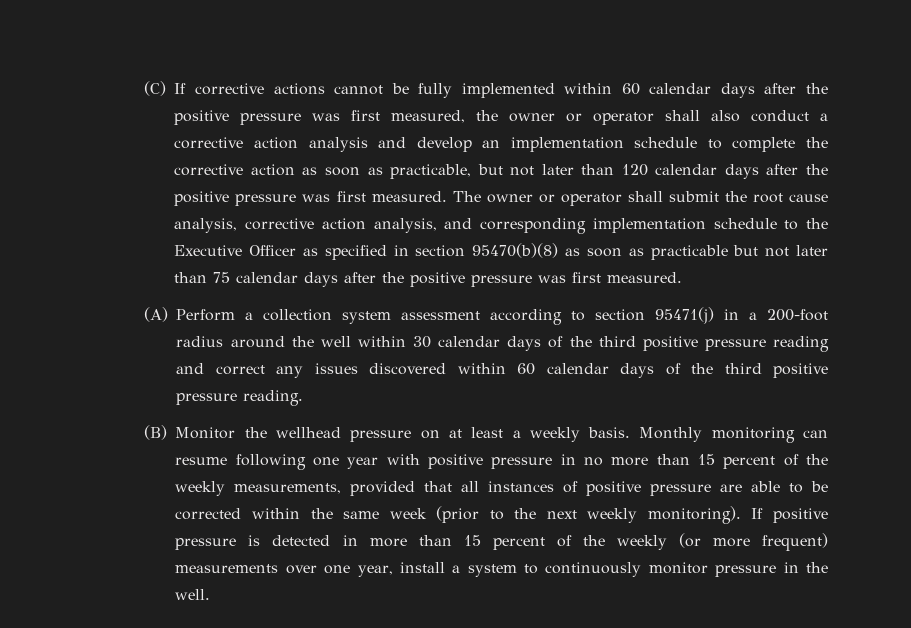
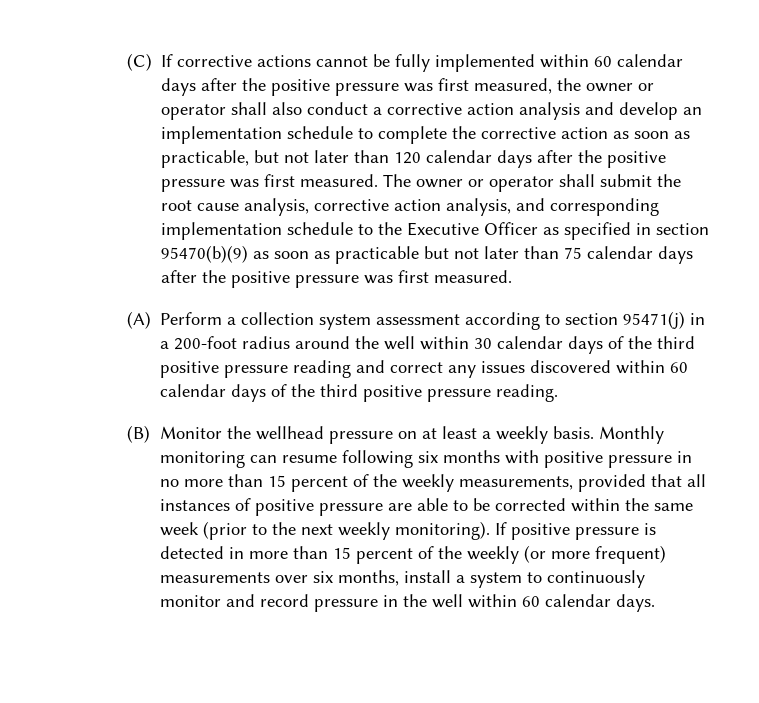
[472,243,559,258] 95470(b)(8) -> [161,245,249,263] 95470(b)(9)
[313,457,379,469] one year -> [418,450,501,463] six months
[324,565,393,577] one year, -> [313,570,400,586] six months,
(708, 568) none -> [226,594,310,607] and record
[175,589,211,600] well. -> [432,594,656,612] well within 60 calendar days.

